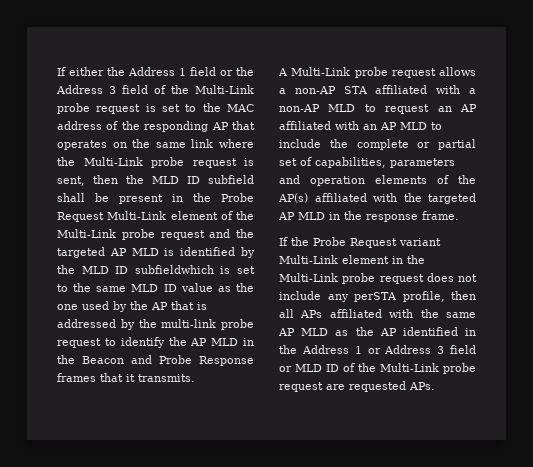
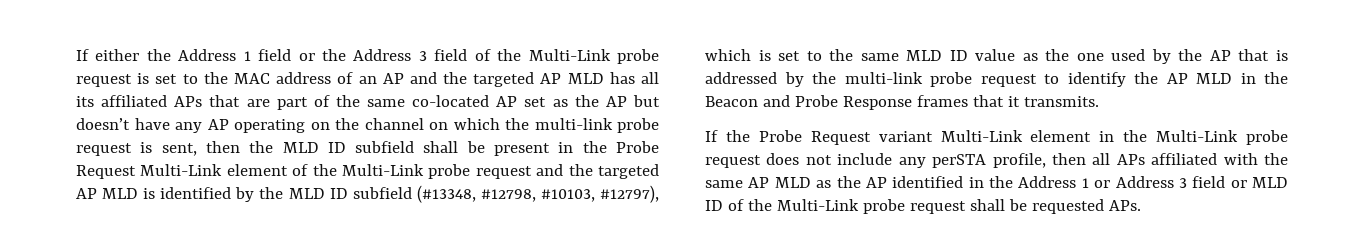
[121,121,255,132] [57,139,254,150] [57,157,143,166] the responding AP that operates on the same link where the Multi-Link -> [358,72,659,87] [76,95,660,110] [76,118,613,133] an AP and the targeted AP MLD has all its affiliated APs that are part of the same co-located AP set as the AP but doesn’t have any AP operating on the channel on which the multi-link
[134,265,214,274] subfieldwhich -> [352,185,659,203] [705,49,751,61] subfield (#13348, #12798, #10103, #12797), which
[278,67,476,78] [279,85,476,94] [279,104,477,114] [279,121,442,130] [279,139,476,150] [279,157,455,168] [279,175,476,186] [278,193,476,204] [278,211,459,222] // A Multi-Link probe request allows a non-AP STA affiliated with a non-AP MLD to request an AP affiliated with an AP MLD to include the complete or partial set of capabilities, parameters and operation elements of the AP(s) affiliated with the targeted AP MLD in the response frame. -> (1099, 101) none
[326,384,345,390] are -> [969,199,1027,211] shall be

